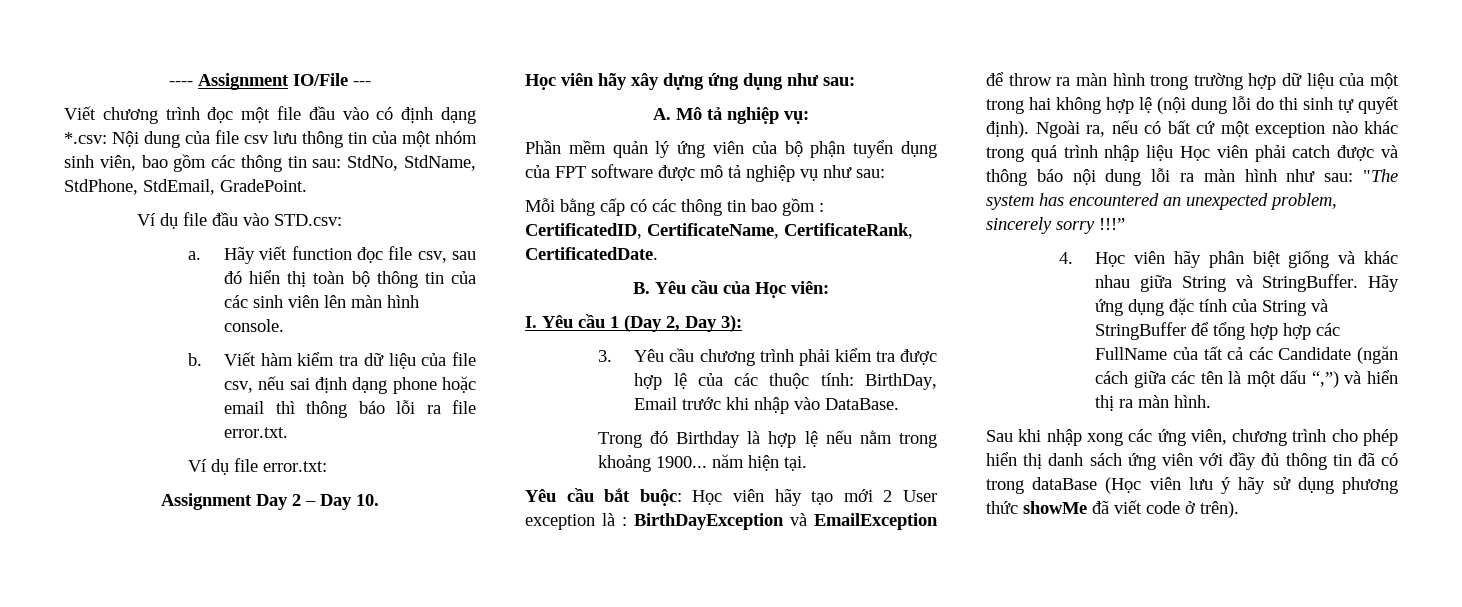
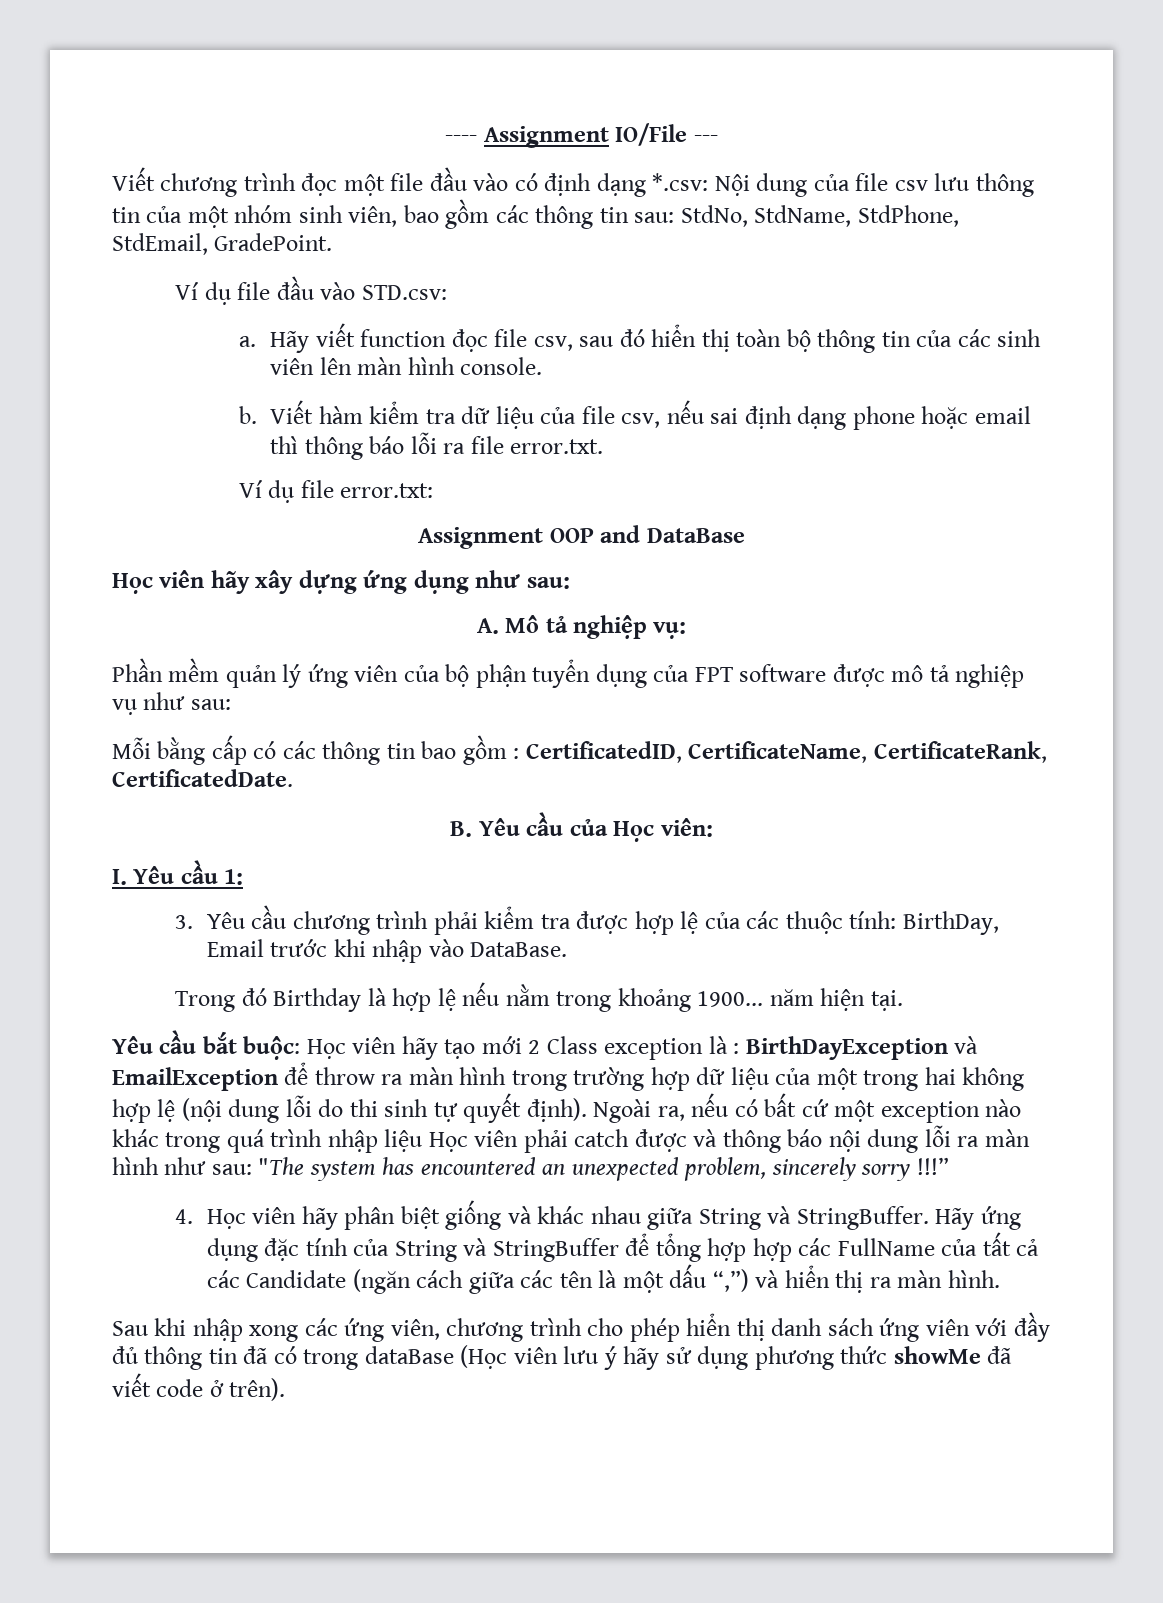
[256,494,379,510] Day 2 – Day 10. -> [549,525,745,543] OOP and DataBase
[610,315,742,332] 1 (Day 2, Day 3): -> [224,869,244,885] 1:
[903,490,937,502] User -> [546,1036,598,1054] Class

